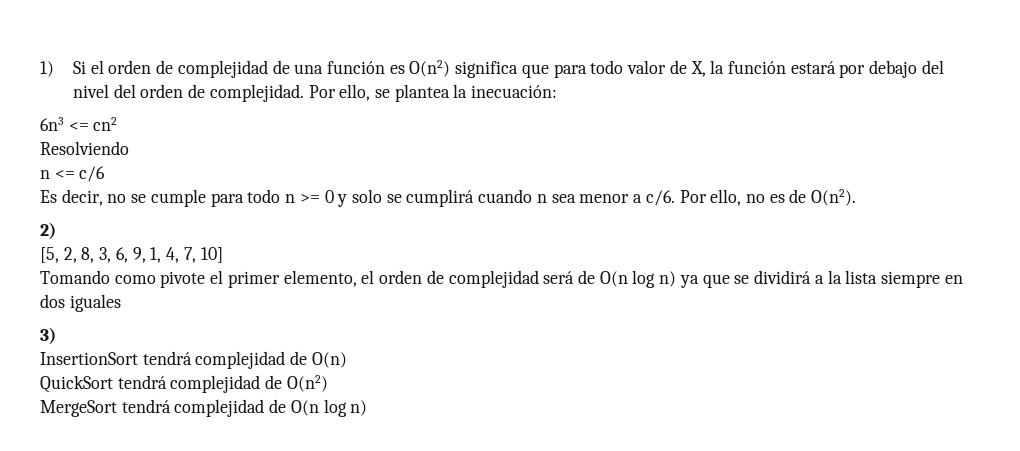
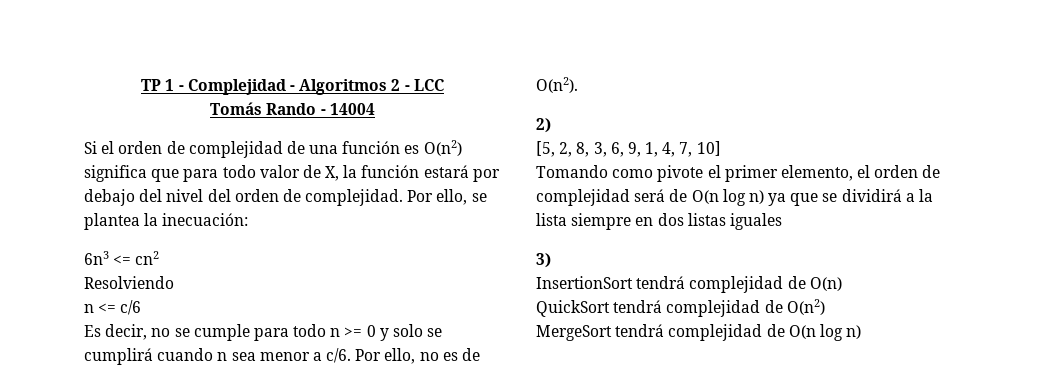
[40,61,54,77] 1) -> [141,79,444,95] [210,102,375,115] TP 1 - Complejidad - Algoritmos 2 - LCC // Tomás Rando - 14004 //
(65, 301) none -> [687,213,726,226] listas

